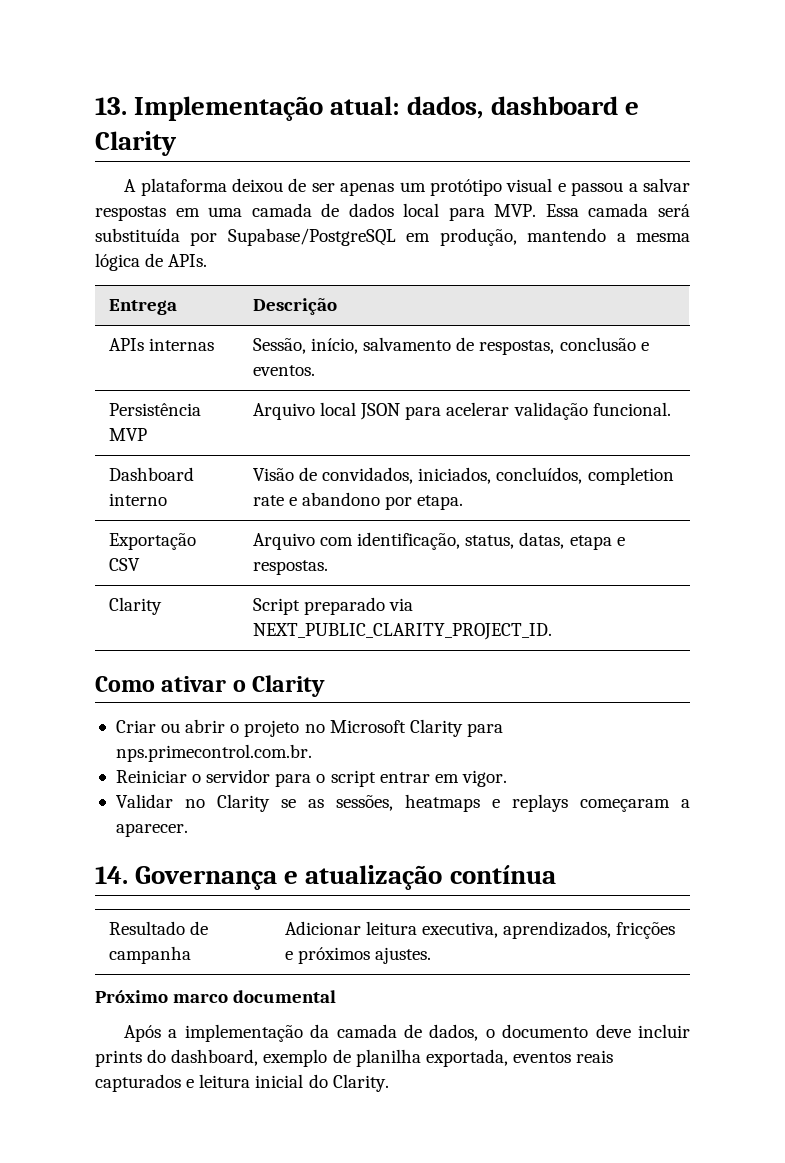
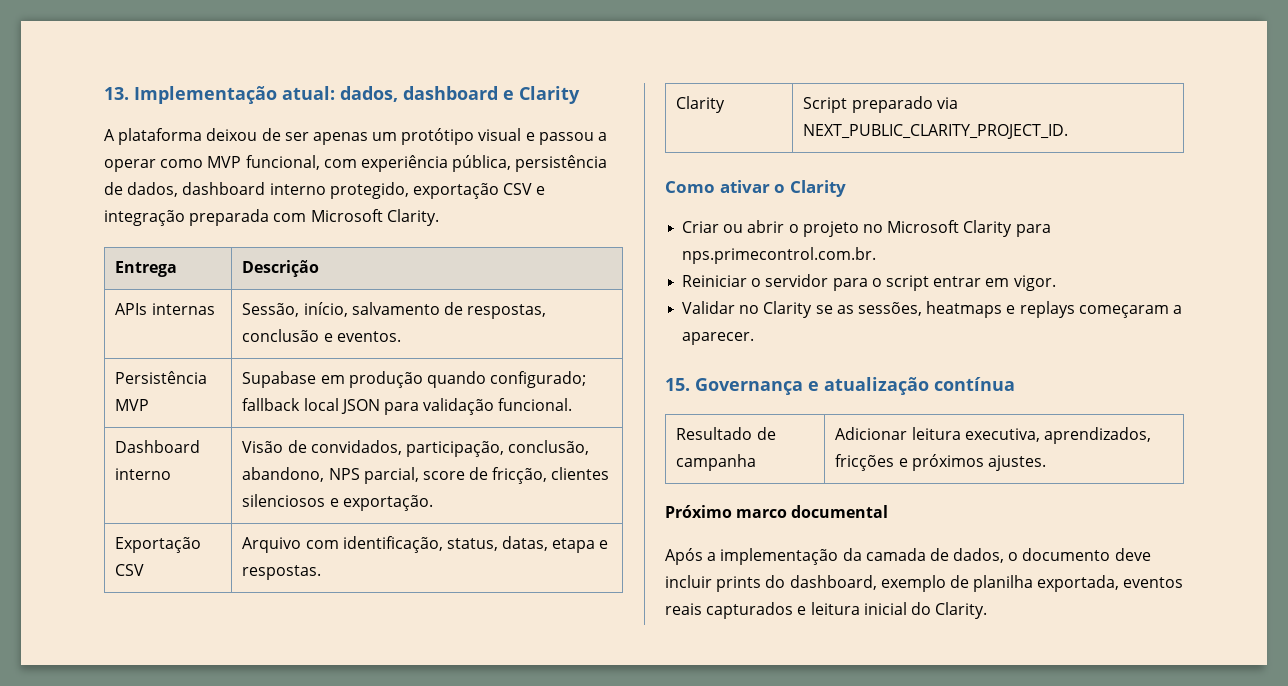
[643,178,691,192] [95,203,690,221] [95,228,691,246] [95,253,208,271] salvar respostas em uma camada de dados local para MVP. Essa camada será substituída por Supabase/PostgreSQL em produção, mantendo a mesma lógica de APIs. -> [104,155,608,172] [104,182,546,199] [104,209,439,226] operar como MVP funcional, com experiência pública, persistência de dados, dashboard interno protegido, exportação CSV e integração preparada com Microsoft Clarity.
[252,403,315,420] Arquivo -> [242,371,587,388] [242,398,301,411] Supabase em produção quando configurado; fallback
[446,402,510,416] acelerar -> (419, 408) none
[418,467,674,485] [252,492,464,510] iniciados, concluídos, completion rate e abandono por etapa. -> [405,440,590,457] [242,467,610,484] [242,494,433,511] participação, conclusão, abandono, NPS parcial, score de fricção, clientes silenciosos e exportação.
[95,866,128,884] 14. -> [665,378,690,391] 15.

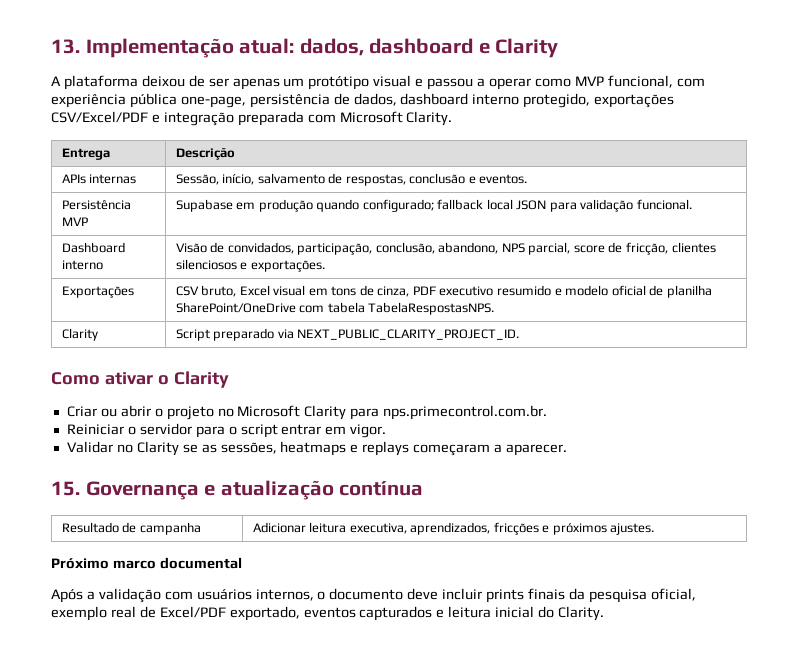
[452,155,512,172] pública, -> [129,93,246,108] pública one-page,
[412,183,533,199] exportação CSV -> [594,94,675,108] [51,111,148,123] exportações CSV/Excel/PDF
[342,495,433,511] [115,537,202,553] [115,564,145,576] [242,536,609,553] [242,565,322,580] exportação. // Exportação CSV | Arquivo com identificação, status, datas, etapa e respostas. -> [250,260,325,272] [61,286,134,298] [175,285,712,298] [175,302,495,315] exportações. // Exportações | CSV bruto, Excel visual em tons de cinza, PDF executivo resumido e modelo oficial de planilha SharePoint/OneDrive com tabela TabelaRespostasNPS.
[720,548,1005,565] implementação da camada de dados, -> [98,588,314,603] validação com usuários internos,
[765,575,1184,592] [665,603,702,615] do dashboard, exemplo de planilha exportada, eventos reais -> [528,588,696,603] [51,606,356,621] finais da pesquisa oficial, exemplo real de Excel/PDF exportado, eventos

